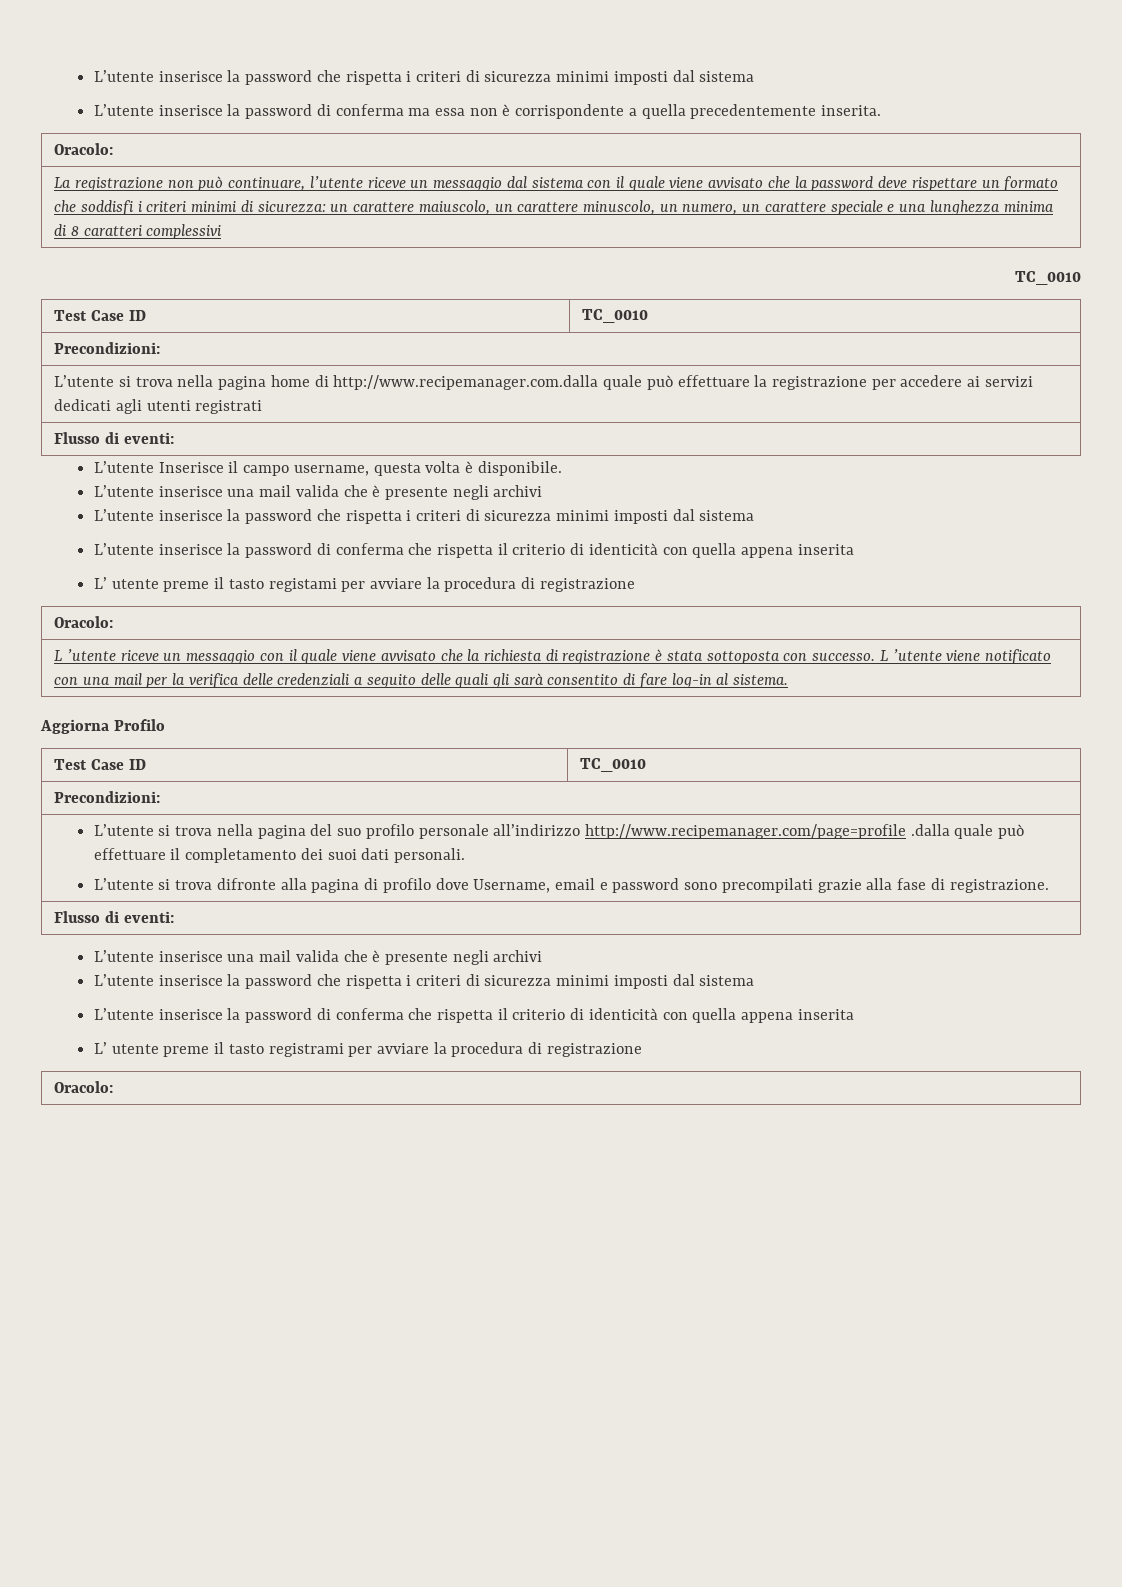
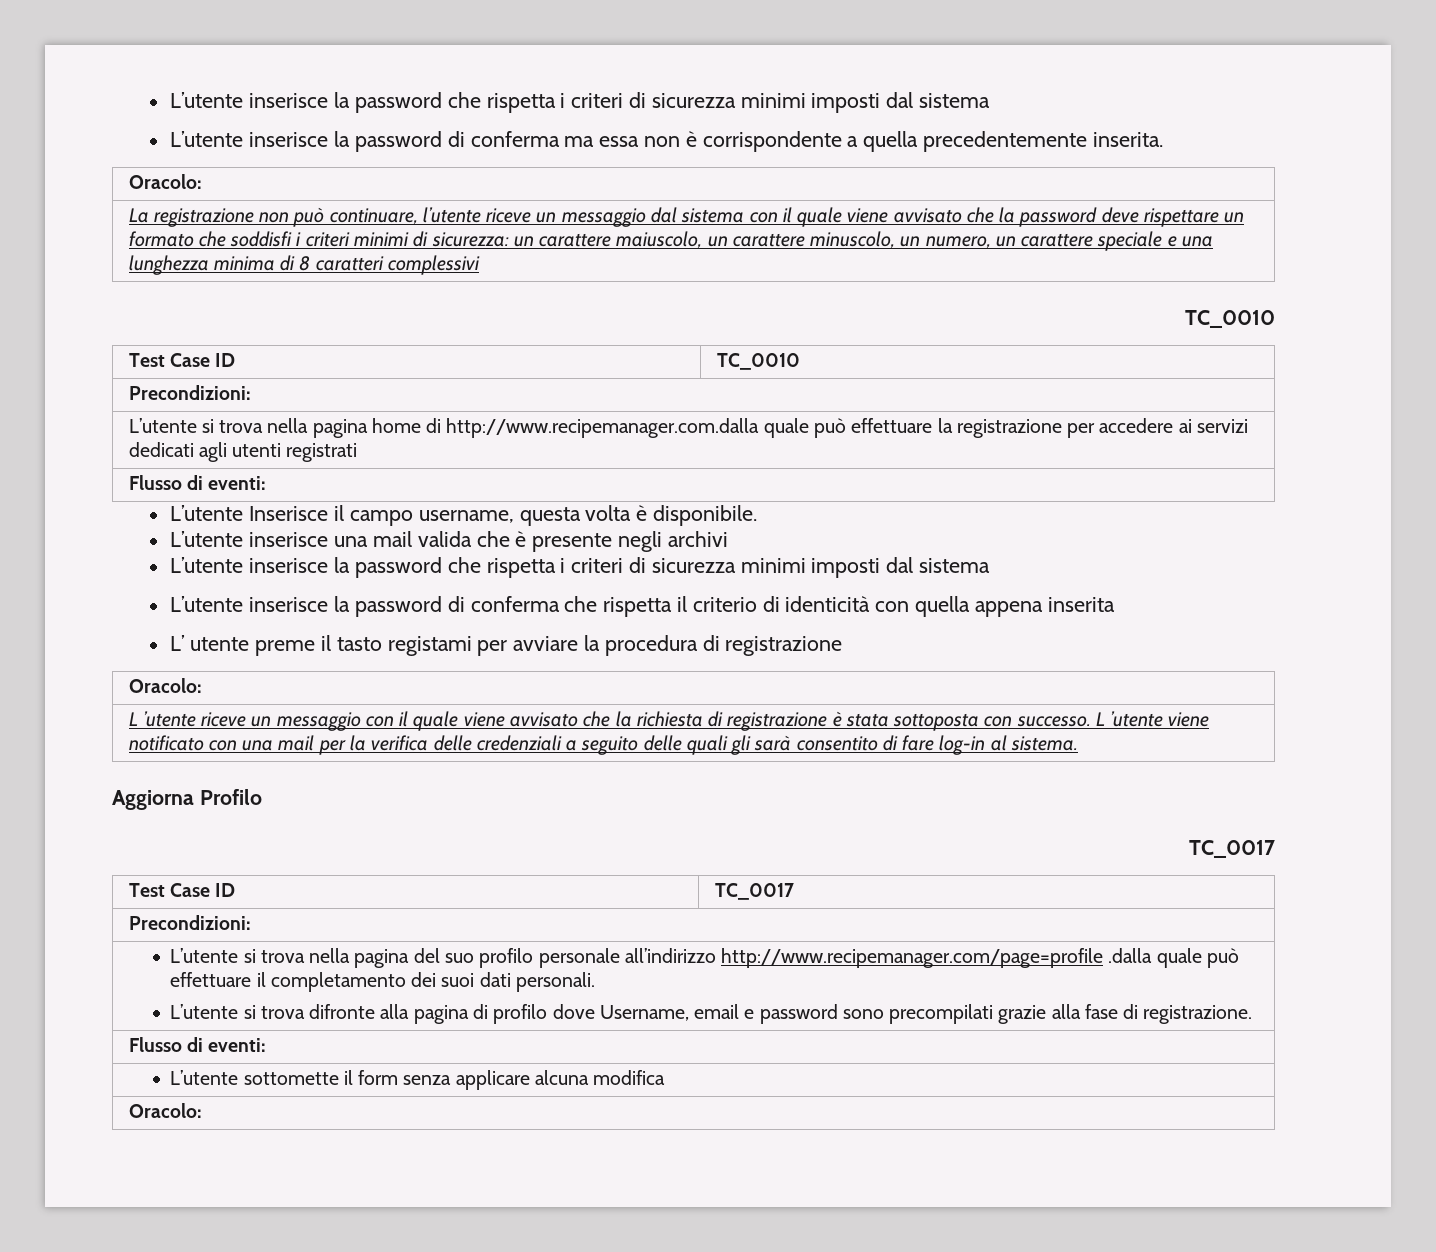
[54,759,146,770] [580,758,647,772] // Test Case ID | TC_0010 -> [1189,840,1275,858] [128,883,236,897] [714,883,794,900] // TC_0017 // Test Case ID | TC_0017
[93,950,543,965] [93,974,755,989] [93,1008,854,1023] [93,1042,642,1057] // L’utente inserisce una mail valida che è presente negli archivi // L’utente inserisce la password che rispetta i criteri di sicurezza minimi imposti dal sistema // L’utente inserisce la password di conferma che rispetta il criterio di identicità con quella appena inserita // L’ utente preme il tasto registrami per avviare la procedura di registrazione -> [170,1070,666,1090] // L’utente sottomette il form senza applicare alcuna modifica

